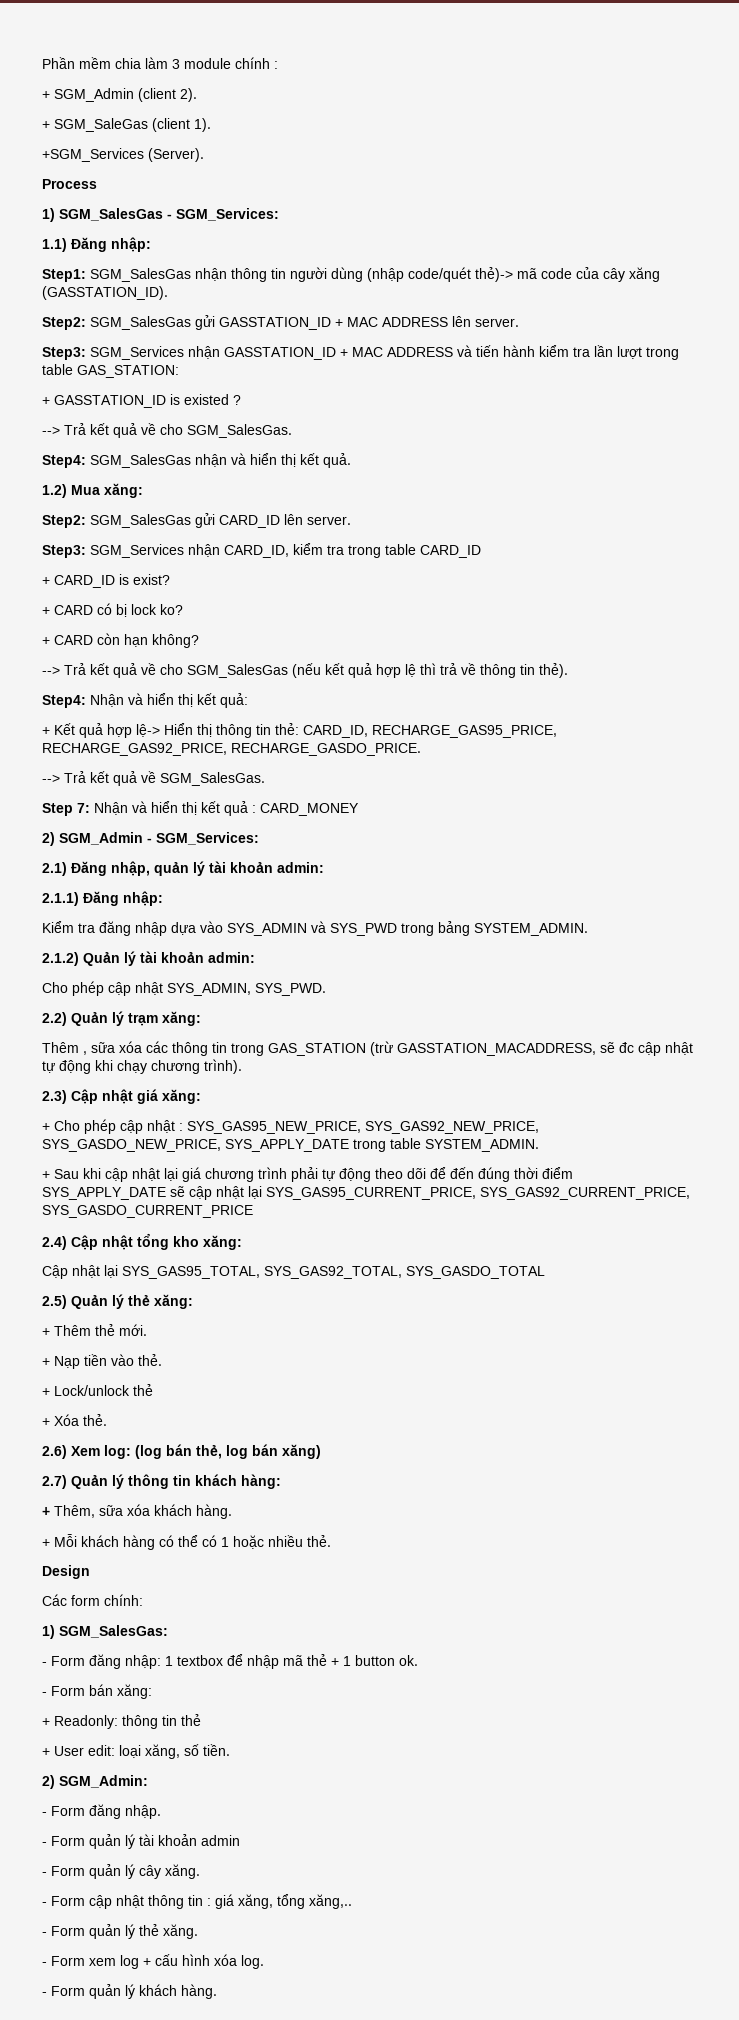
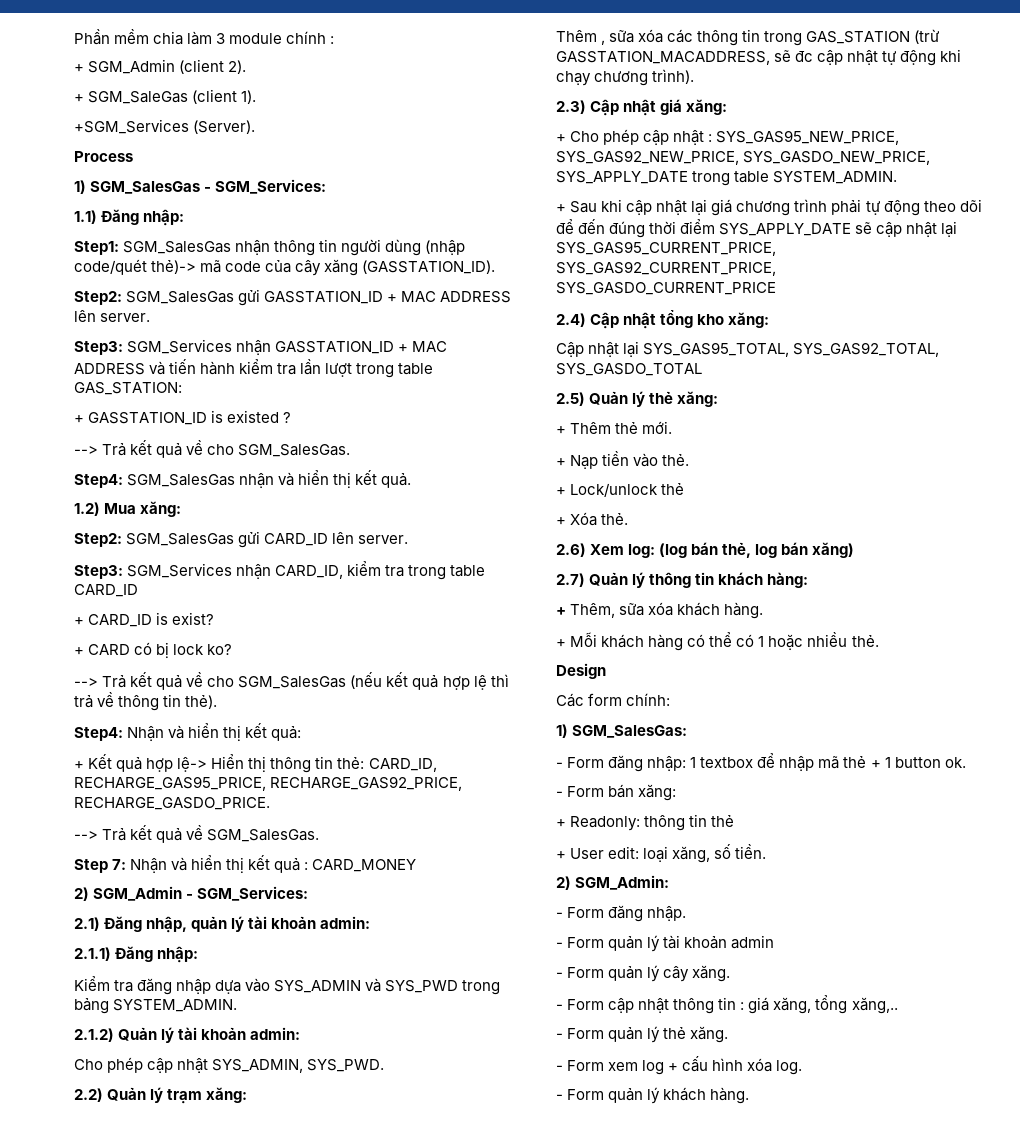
[42,633,199,648] // + CARD còn hạn không? -> (233, 649) none

